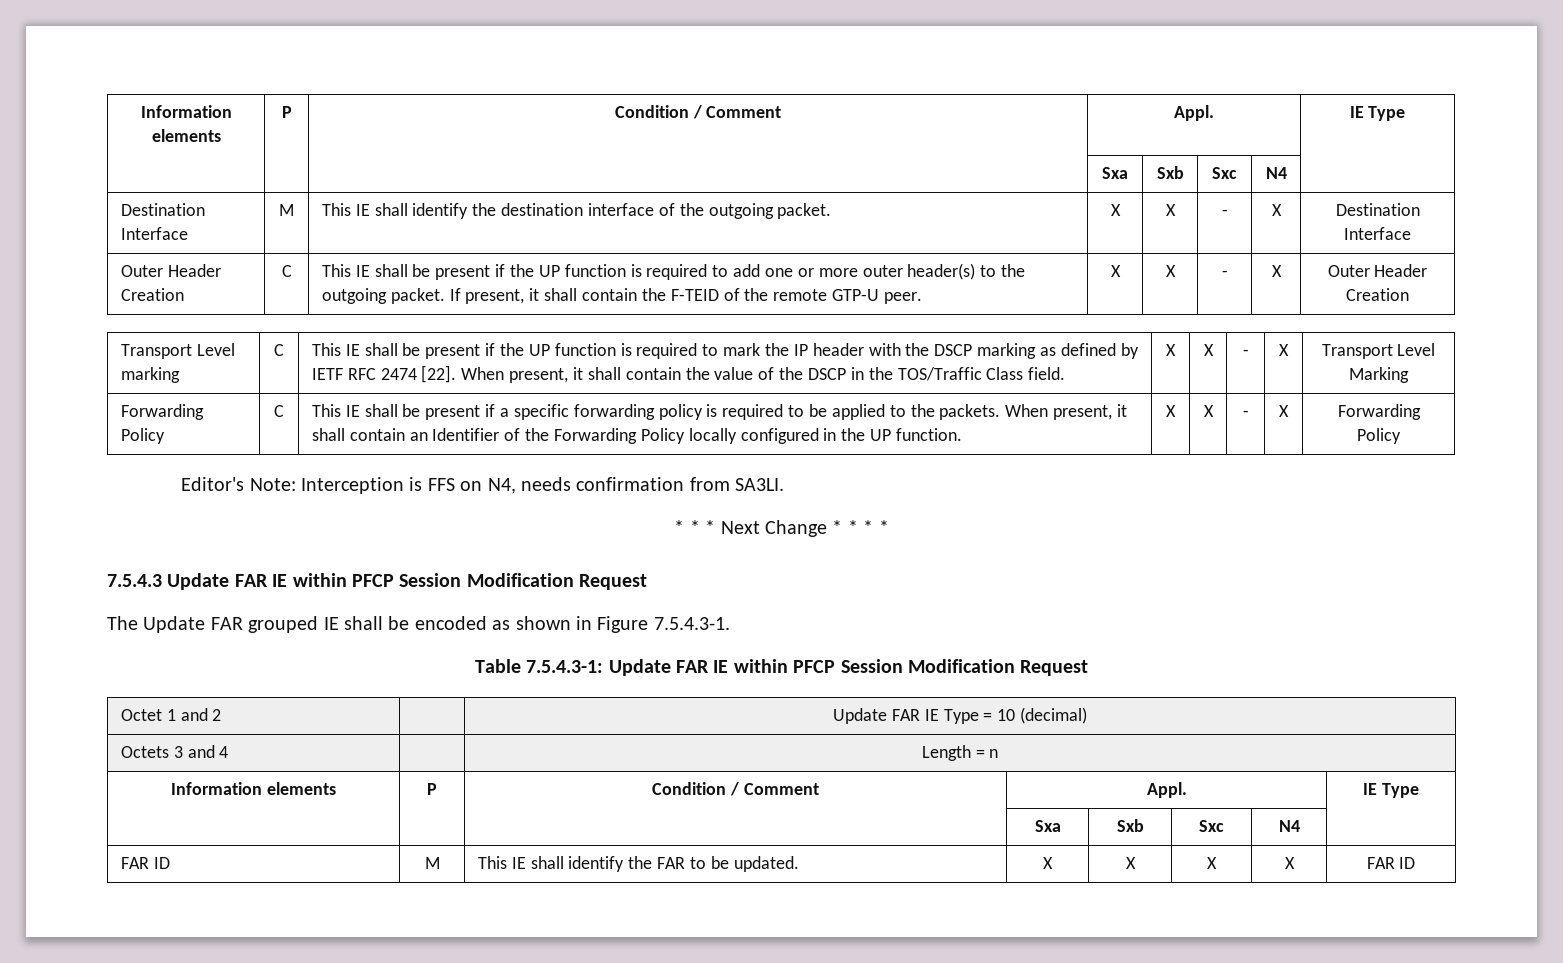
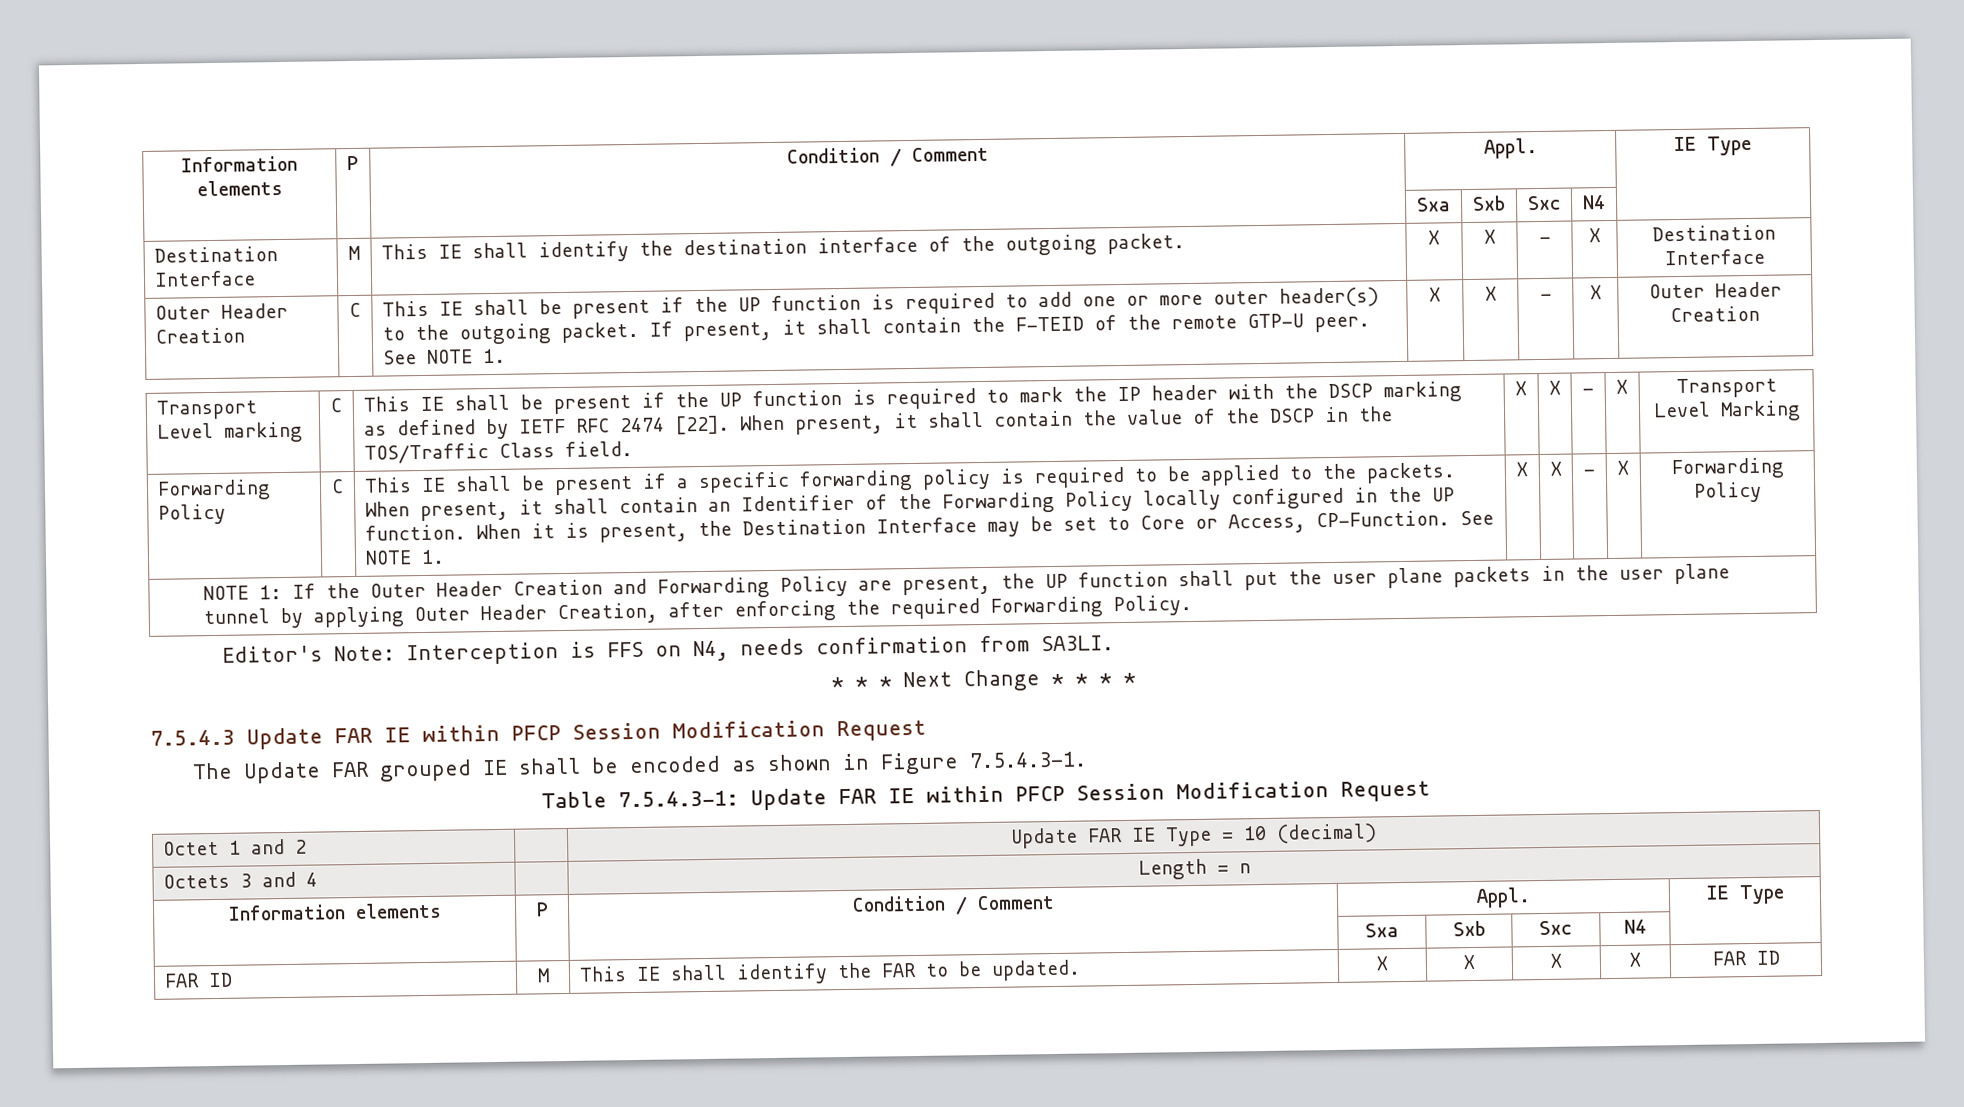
(922, 298) none -> [382,348,506,365] See NOTE 1.
(962, 434) none -> [475,510,1494,543] [364,549,445,565] When it is present, the Destination Interface may be set to Core or Access, CP-Function. See NOTE 1.
(1401, 436) none -> [202,563,1730,601] [202,595,1192,629] // NOTE 1: If the Outer Header Creation and Forwarding Policy are present, the UP function shall put the user plane packets in the user plane tunnel by applying Outer Header Creation, after enforcing the required Forwarding Policy.

